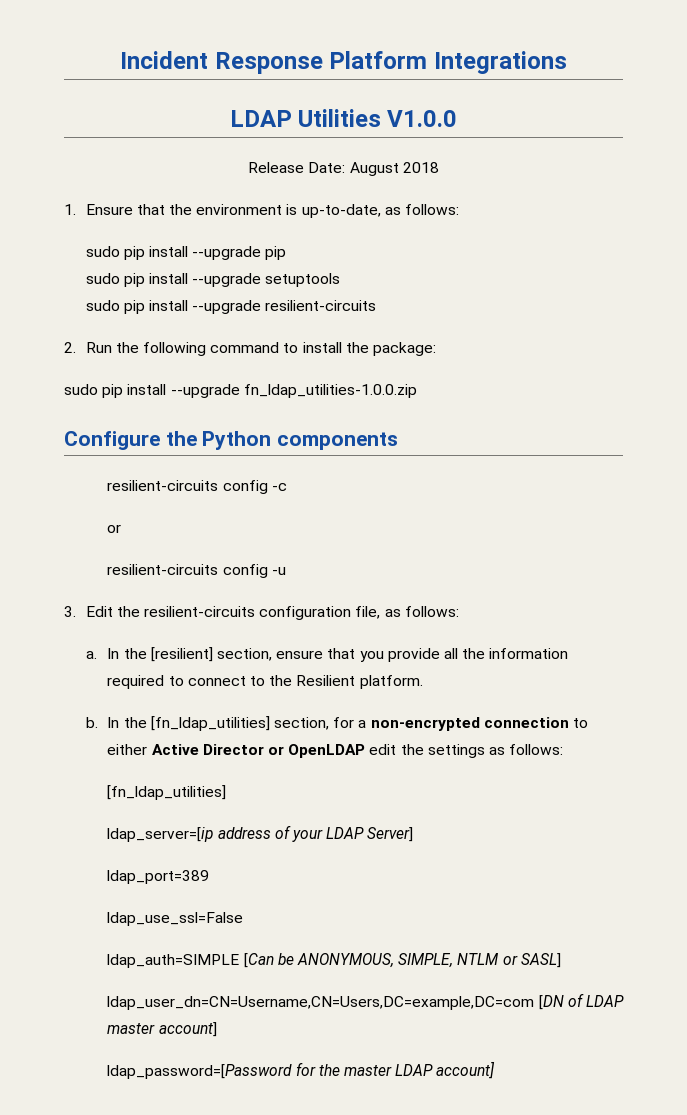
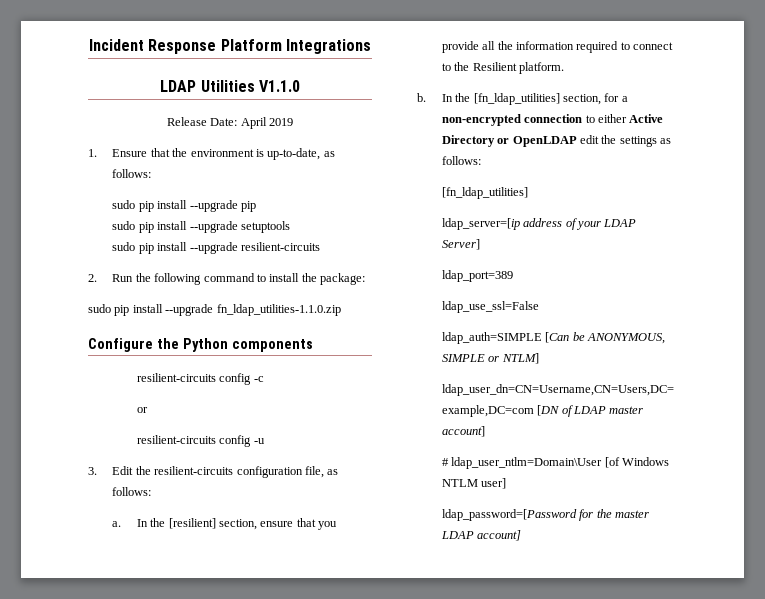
[387,110,458,127] V1.0.0 -> [258,80,300,92] V1.1.0
[349,162,439,176] August 2018 -> [240,117,294,129] April 2019
[243,384,417,398] fn_ldap_utilities-1.0.0.zip -> [216,304,341,316] fn_ldap_utilities-1.1.0.zip
[202,744,264,755] Director -> [441,135,495,147] Directory
[398,953,561,968] SIMPLE, NTLM or SASL] -> [441,353,539,364] SIMPLE or NTLM]
(217, 1029) none -> [441,457,669,469] [441,478,507,489] // # ldap_user_ntlm=Domain\User [of Windows NTLM user]

